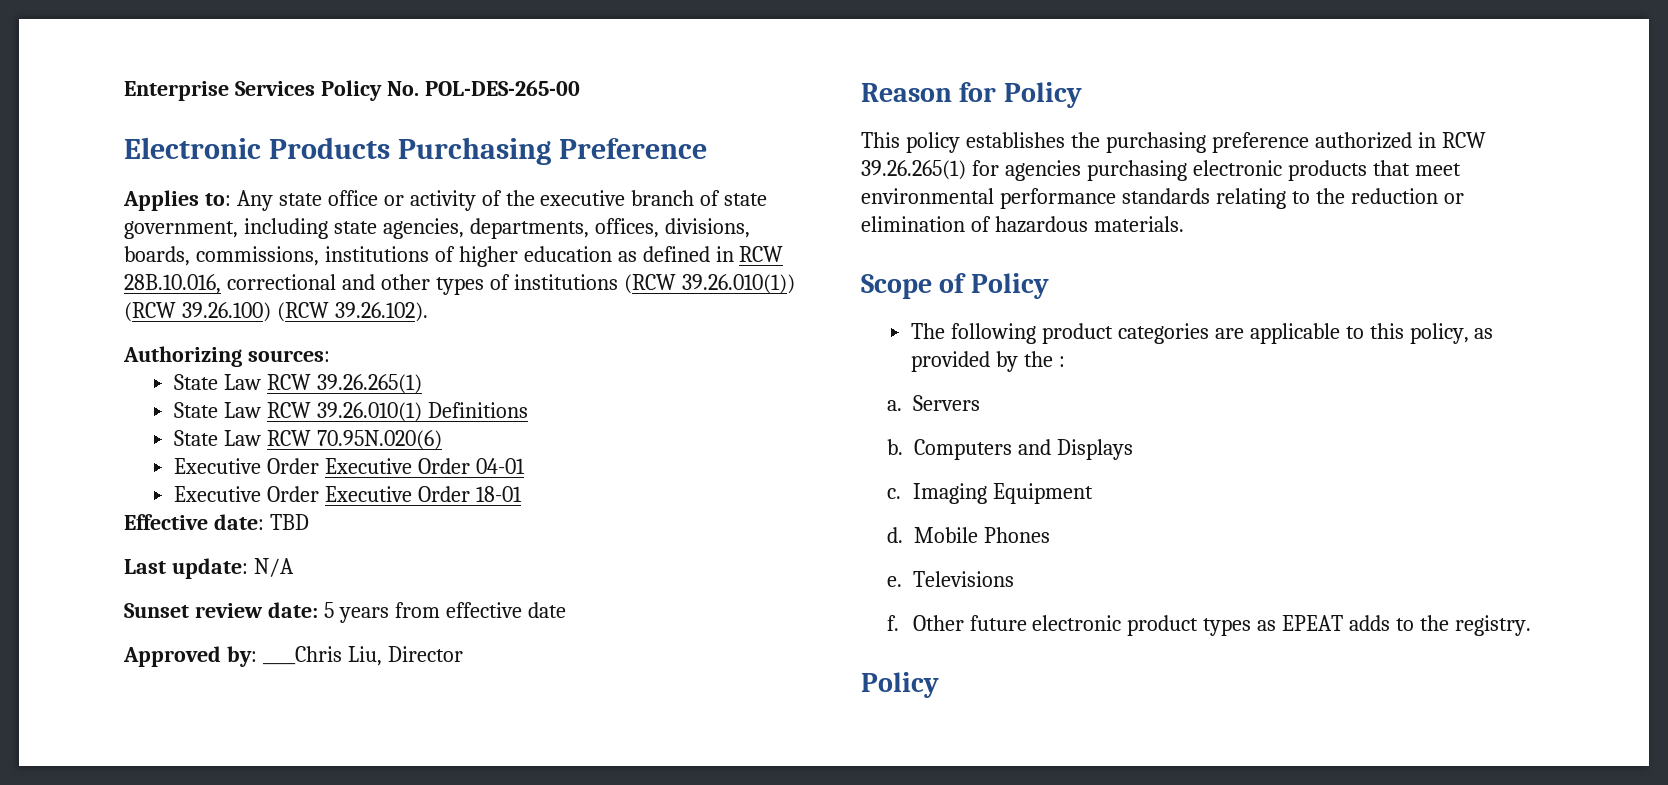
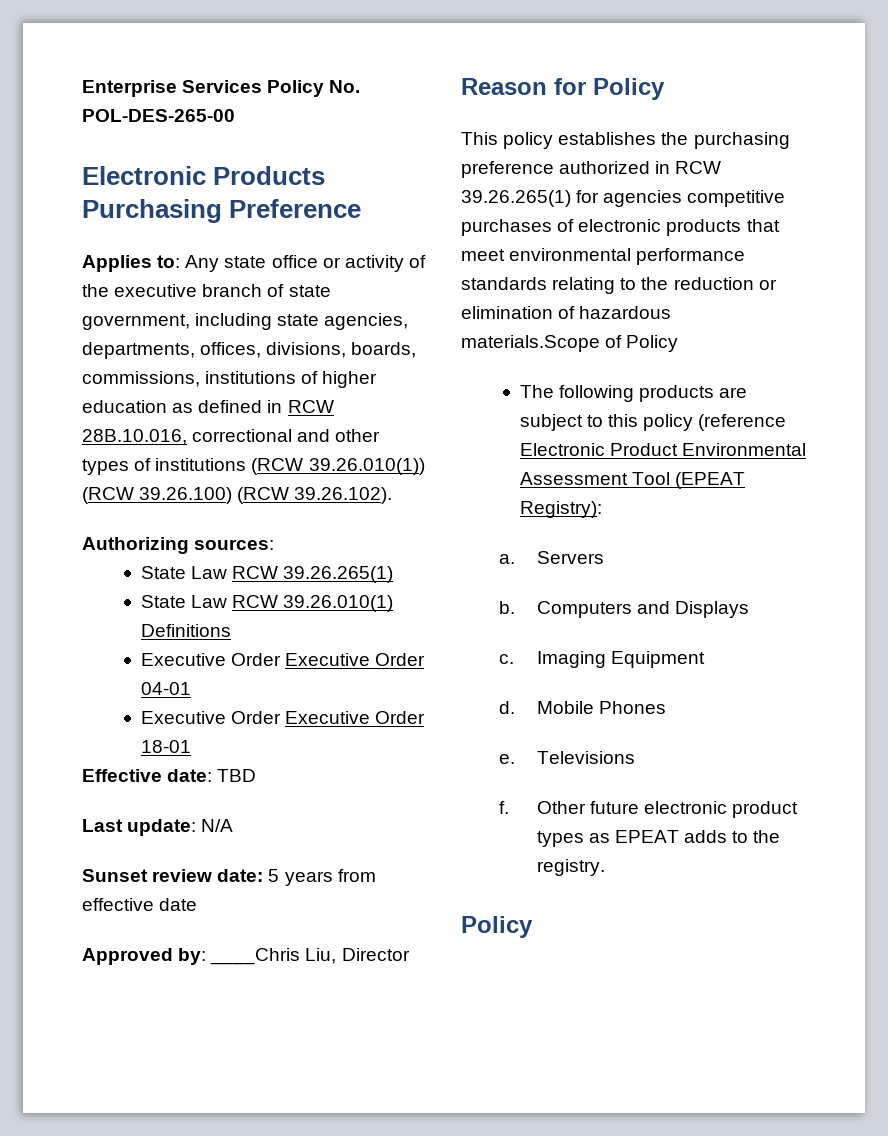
[173,430,442,450] // State Law RCW 70.95N.020(6) -> (231, 630) none
[1086,160,1187,181] purchasing -> [687,190,786,207] [461,219,575,236] competitive purchases of
[1093,216,1184,232] [861,274,932,299] materials. // Scope -> [461,335,600,352] materials.Scope
[1041,323,1494,344] [910,351,1065,372] product categories are applicable to this policy, as provided by the : -> [638,385,748,402] [519,414,787,431] [519,443,806,456] [519,472,745,489] [519,501,602,518] products are subject to this policy (reference Electronic Product Environmental Assessment Tool (EPEAT Registry):

